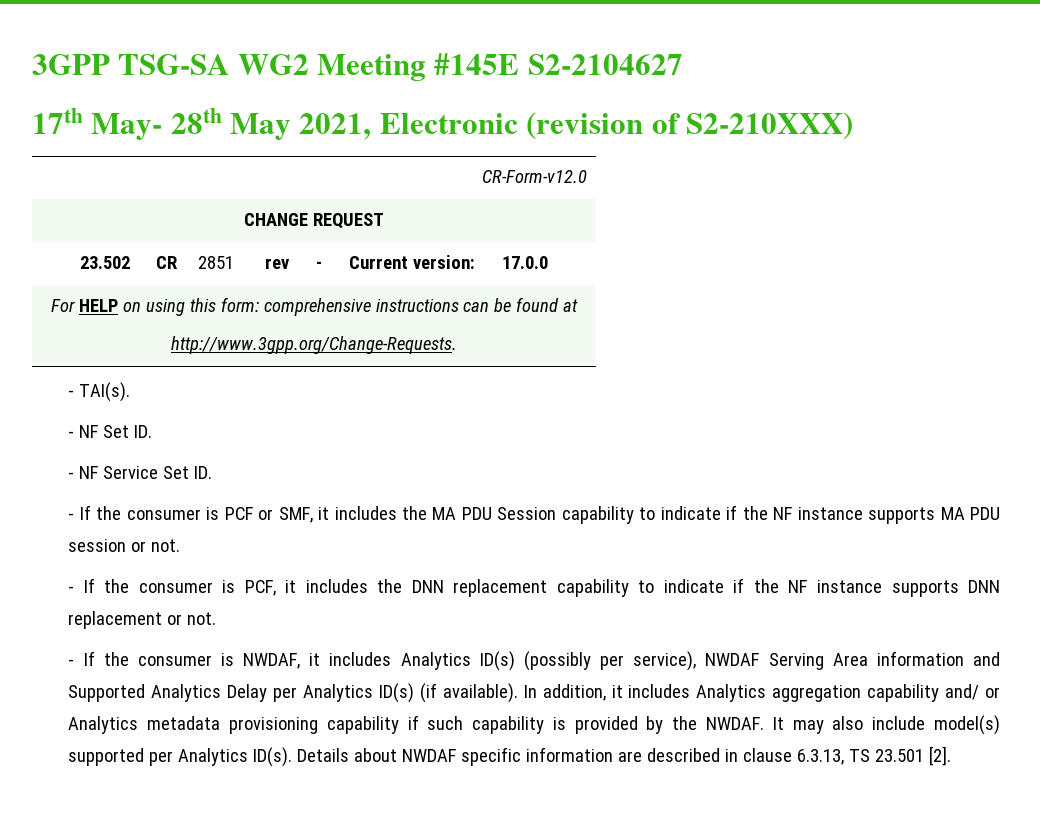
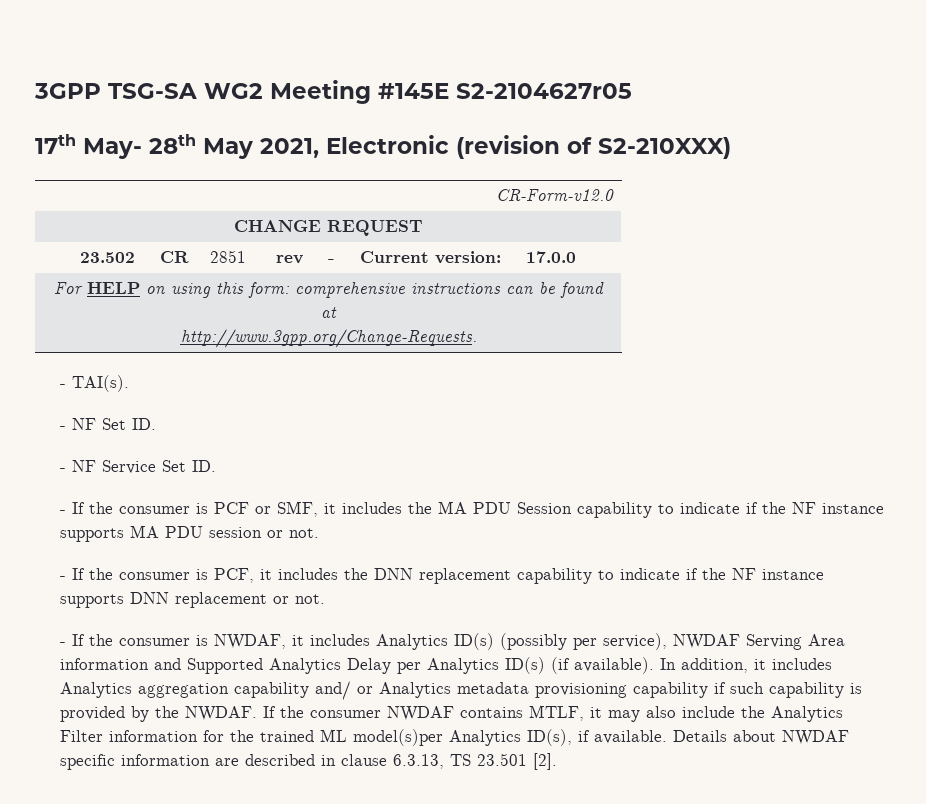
[527,54,683,75] S2-2104627 -> [456,83,632,99] S2-2104627r05
[772,715,1001,735] [68,747,293,767] It may also include model(s) supported per Analytics ID(s). -> [262,705,843,722] [59,729,667,746] If the consumer NWDAF contains MTLF, it may also include the Analytics Filter information for the trained ML model(s)per Analytics ID(s), if available.

